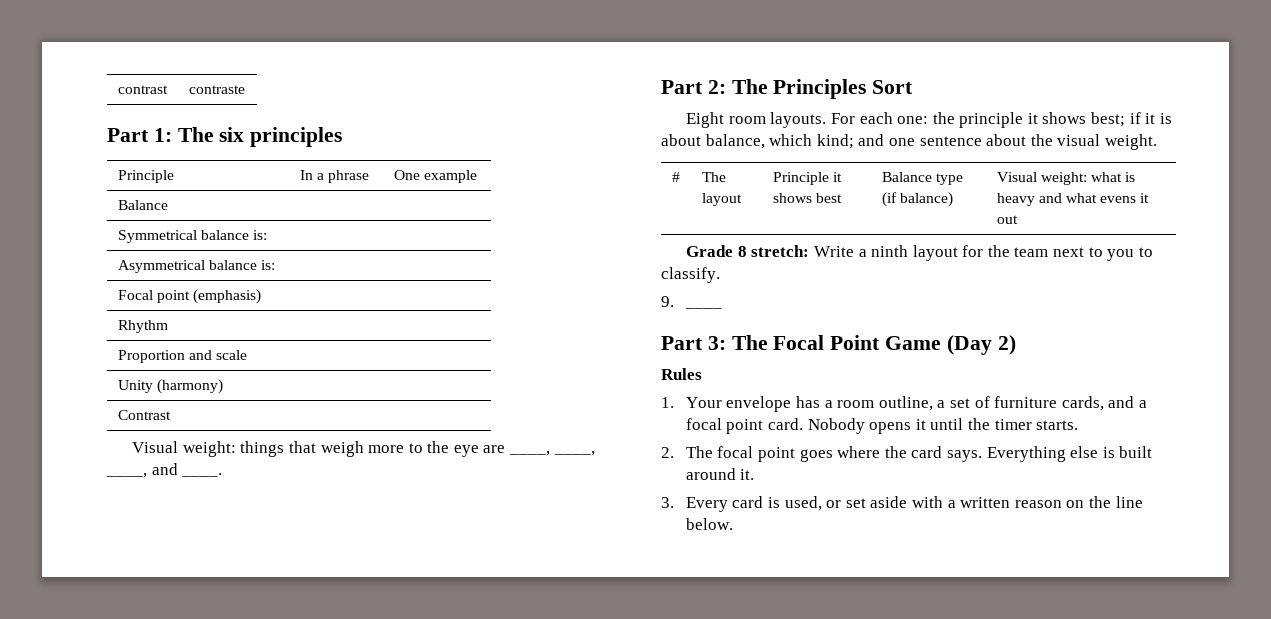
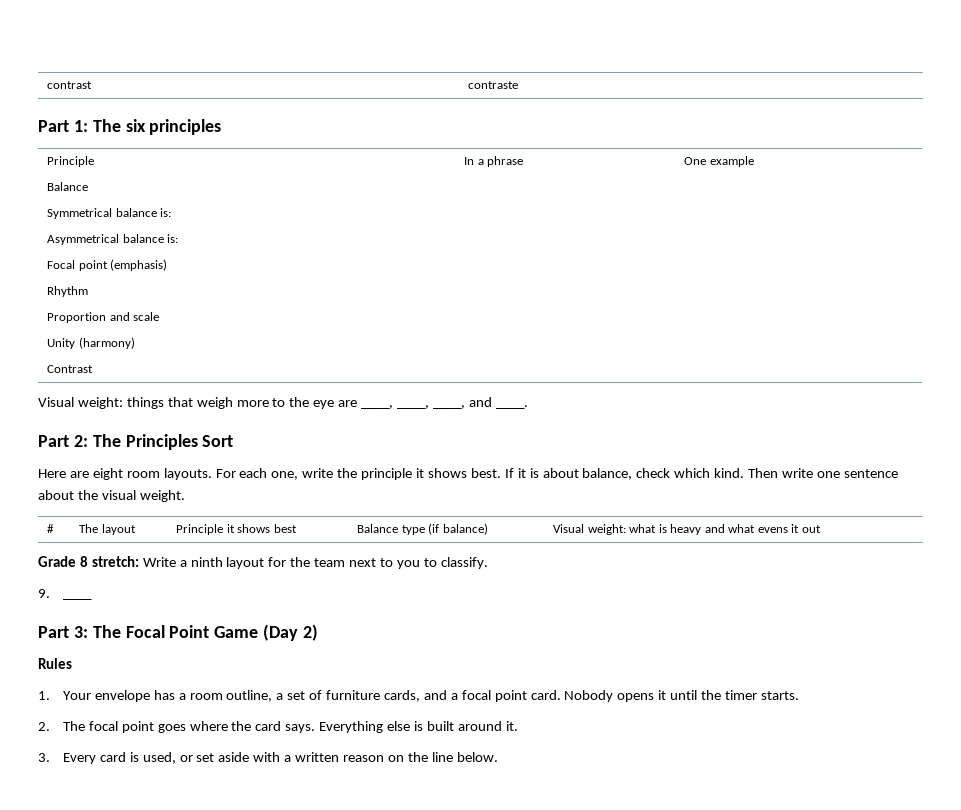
[686,112,725,128] Eight -> [38,468,123,480] Here are eight
[897,116,929,124] one: -> [271,468,334,480] one, write
[1091,112,1141,127] best; if -> [470,468,514,478] best. If
[769,134,885,149] which kind; and -> [636,468,814,478] check which kind. Then write

